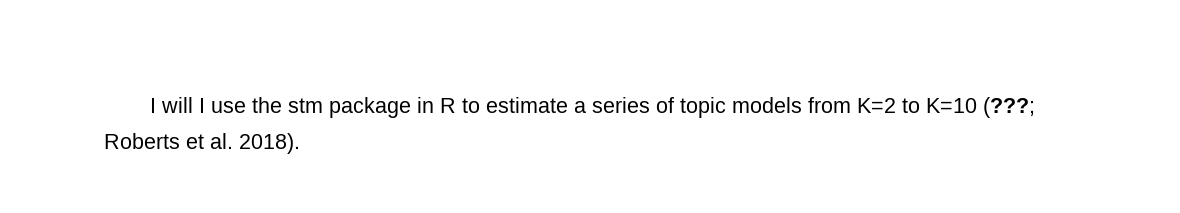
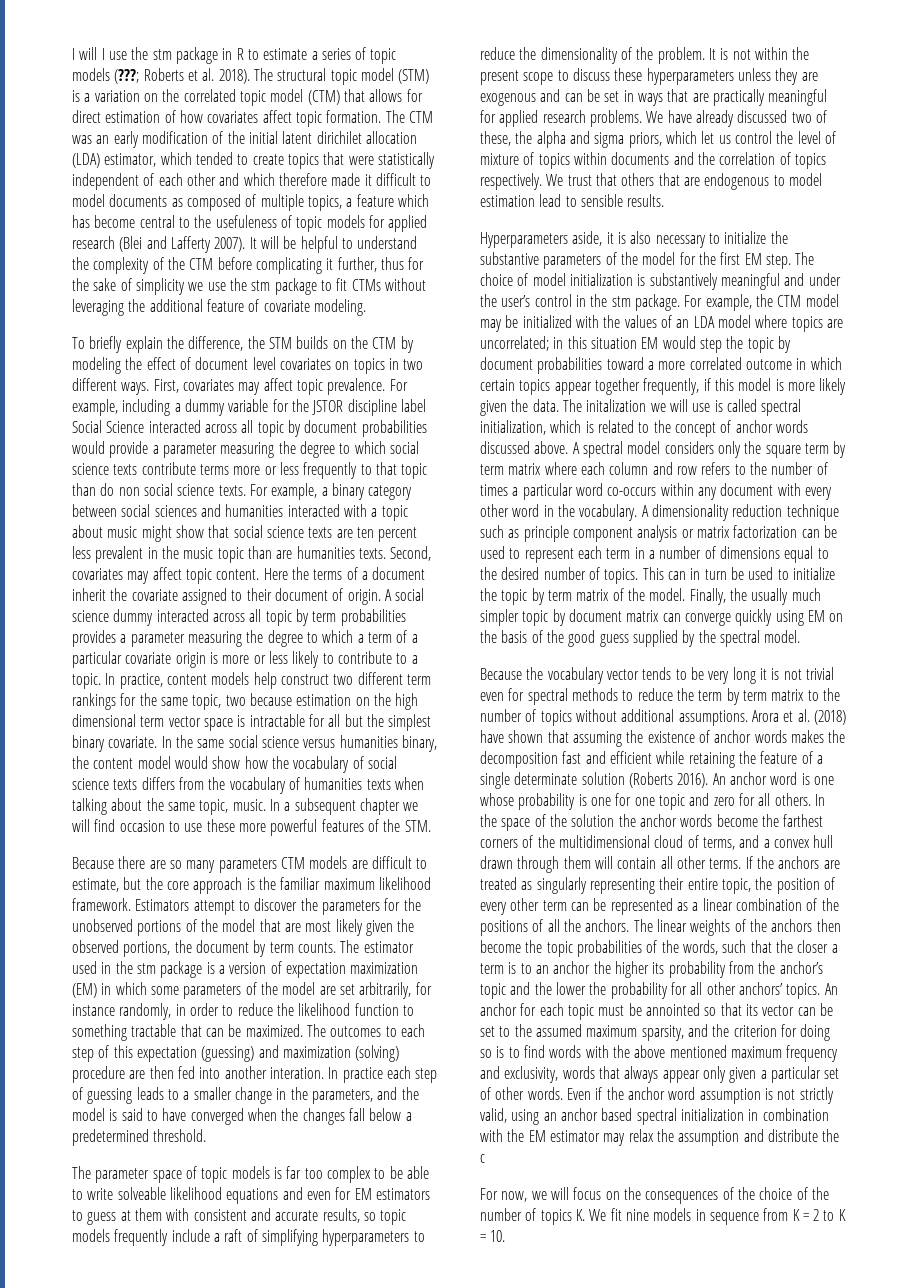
[808,97,978,113] from K=2 to K=10 -> (110, 74) none
(300, 143) none -> [253,68,430,85] [72,89,423,106] [72,110,433,127] [72,131,417,148] [72,152,435,169] [72,173,432,190] [72,194,429,211] [72,215,428,232] [72,236,418,253] [72,257,425,274] [72,278,426,295] [72,299,366,316] [72,336,414,353] [72,357,424,374] [72,378,408,395] [72,399,426,416] [72,420,427,437] [72,441,419,458] [72,462,428,479] [72,483,413,500] [72,504,408,521] [72,525,418,542] [72,546,432,563] [72,567,426,584] [72,588,425,605] [72,609,406,626] [72,630,418,647] [72,651,418,668] [72,672,431,689] [72,693,419,710] [72,714,432,731] [72,735,437,752] [72,756,397,773] [72,777,424,794] [72,798,419,815] [72,819,431,836] [72,856,428,873] [72,877,431,894] [72,898,421,915] [72,919,415,936] [72,940,414,957] [72,961,419,978] [72,982,432,999] [72,1003,414,1020] [72,1024,425,1041] [72,1045,400,1062] [72,1066,438,1083] [72,1087,419,1104] [72,1108,412,1125] [72,1129,207,1146] [72,1166,429,1183] [72,1187,430,1204] [72,1208,407,1225] [72,1229,425,1246] [480,47,810,64] [480,68,818,85] [480,89,828,106] [480,110,827,127] [480,131,836,148] [480,152,826,169] [480,173,822,190] [480,194,665,207] [480,231,788,248] [480,252,815,269] [480,273,841,290] [480,294,839,311] [480,315,843,332] [480,336,791,353] [480,357,842,374] [480,378,847,395] [480,399,802,416] [480,420,808,437] [480,441,847,458] [480,462,828,475] [480,483,832,500] [480,504,839,521] [480,525,837,542] [480,546,829,563] [480,567,835,584] [480,588,821,605] [480,609,844,626] [480,630,801,647] [480,667,834,684] [480,688,840,705] [480,709,846,726] [480,730,846,747] [480,751,823,768] [480,772,834,789] [480,793,825,810] [480,814,824,831] [480,835,834,850] [480,856,840,873] [480,877,835,894] [480,898,839,915] [480,919,841,936] [480,940,838,957] [480,961,823,978] [480,982,838,999] [480,1003,833,1020] [480,1024,831,1041] [480,1045,839,1062] [480,1066,840,1083] [480,1087,834,1104] [480,1108,829,1125] [480,1129,840,1146] [480,1154,485,1163] [480,1187,829,1204] [480,1208,846,1225] [480,1230,506,1242] The structural topic model (STM) is a variation on the correlated topic model (CTM) that allows for direct estimation of how covariates affect topic formation. The CTM was an early modification of the initial latent dirichilet allocation (LDA) estimator, which tended to create topics that were statistically independent of each other and which therefore made it difficult to model documents as composed of multiple topics, a feature which has become central to the usefuleness of topic models for applied research (Blei and Lafferty 2007). It will be helpful to understand the complexity of the CTM before complicating it further, thus for the sake of simplicity we use the stm package to fit CTMs without leveraging the additional feature of covariate modeling. // To briefly explain the difference, the STM builds on the CTM by modeling the effect of document level covariates on topics in two different ways. First, covariates may affect topic prevalence. For example, including a dummy variable for the JSTOR discipline label Social Science interacted across all topic by document probabilities would provide a parameter measuring the degree to which social science texts contribute terms more or less frequently to that topic than do non social science texts. For example, a binary category between social sciences and humanities interacted with a topic about music might show that social science texts are ten percent less prevalent in the music topic than are humanities texts. Second, covariates may affect topic content. Here the terms of a document inherit the covariate assigned to their document of origin. A social science dummy interacted across all topic by term probabilities provides a parameter measuring the degree to which a term of a particular covariate origin is more or less likely to contribute to a topic. In practice, content models help construct two different term rankings for the same topic, two because estimation on the high dimensional term vector space is intractable for all but the simplest binary covariate. In the same social science versus humanities binary, the content model would show how the vocabulary of social science texts differs from the vocabulary of humanities texts when talking about the same topic, music. In a subsequent chapter we will find occasion to use these more powerful features of the STM. // Because there are so many parameters CTM models are difficult to estimate, but the core approach is the familiar maximum likelihood framework. Estimators attempt to discover the parameters for the unobserved portions of the model that are most likely given the observed portions, the document by term counts. The estimator used in the stm package is a version of expectation maximization (EM) in which some parameters of the model are set arbitrarily, for instance randomly, in order to reduce the likelihood function to something tractable that can be maximized. The outcomes to each step of this expectation (guessing) and maximization (solving) procedure are then fed into another interation. In practice each step of guessing leads to a smaller change in the parameters, and the model is said to have converged when the changes fall below a predetermined threshold. // The parameter space of topic models is far too complex to be able to write solveable likelihood equations and even for EM estimators to guess at them with consistent and accurate results, so topic models frequently include a raft of simplifying hyperparameters to reduce the dimensionality of the problem. It is not within the present scope to discuss these hyperparameters unless they are exogenous and can be set in ways that are practically meaningful for applied research problems. We have already discussed two of these, the alpha and sigma priors, which let us control the level of mixture of topics within documents and the correlation of topics respectively. We trust that others that are endogenous to model estimation lead to sensible results. // Hyperparameters aside, it is also necessary to initialize the substantive parameters of the model for the first EM step. The choice of model initialization is substantively meaningful and under the user’s control in the stm package. For example, the CTM model may be initialized with the values of an LDA model where topics are uncorrelated; in this situation EM would step the topic by document probabilities toward a more correlated outcome in which certain topics appear together frequently, if this model is more likely given the data. The initalization we will use is called spectral initialization, which is related to the concept of anchor words discussed above. A spectral model considers only the square term by term matrix where each column and row refers to the number of times a particular word co-occurs within any document with every other word in the vocabulary. A dimensionality reduction technique such as principle component analysis or matrix factorization can be used to represent each term in a number of dimensions equal to the desired number of topics. This can in turn be used to initialize the topic by term matrix of the model. Finally, the usually much simpler topic by document matrix can converge quickly using EM on the basis of the good guess supplied by the spectral model. // Because the vocabulary vector tends to be very long it is not trivial even for spectral methods to reduce the term by term matrix to the number of topics without additional assumptions. Arora et al. (2018) have shown that assuming the existence of anchor words makes the decomposition fast and efficient while retaining the feature of a single determinate solution (Roberts 2016). An anchor word is one whose probability is one for one topic and zero for all others. In the space of the solution the anchor words become the farthest corners of the multidimensional cloud of terms, and a convex hull drawn through them will contain all other terms. If the anchors are treated as singularly representing their entire topic, the position of every other term can be represented as a linear combination of the positions of all the anchors. The linear weights of the anchors then become the topic probabilities of the words, such that the closer a term is to an anchor the higher its probability from the anchor’s topic and the lower the probability for all other anchors’ topics. An anchor for each topic must be annointed so that its vector can be set to the assumed maximum sparsity, and the criterion for doing so is to find words with the above mentioned maximum frequency and exclusivity, words that always appear only given a particular set of other words. Even if the anchor word assumption is not strictly valid, using an anchor based spectral initialization in combination with the EM estimator may relax the assumption and distribute the c // For now, we will focus on the consequences of the choice of the number of topics K. We fit nine models in sequence from K = 2 to K = 10.

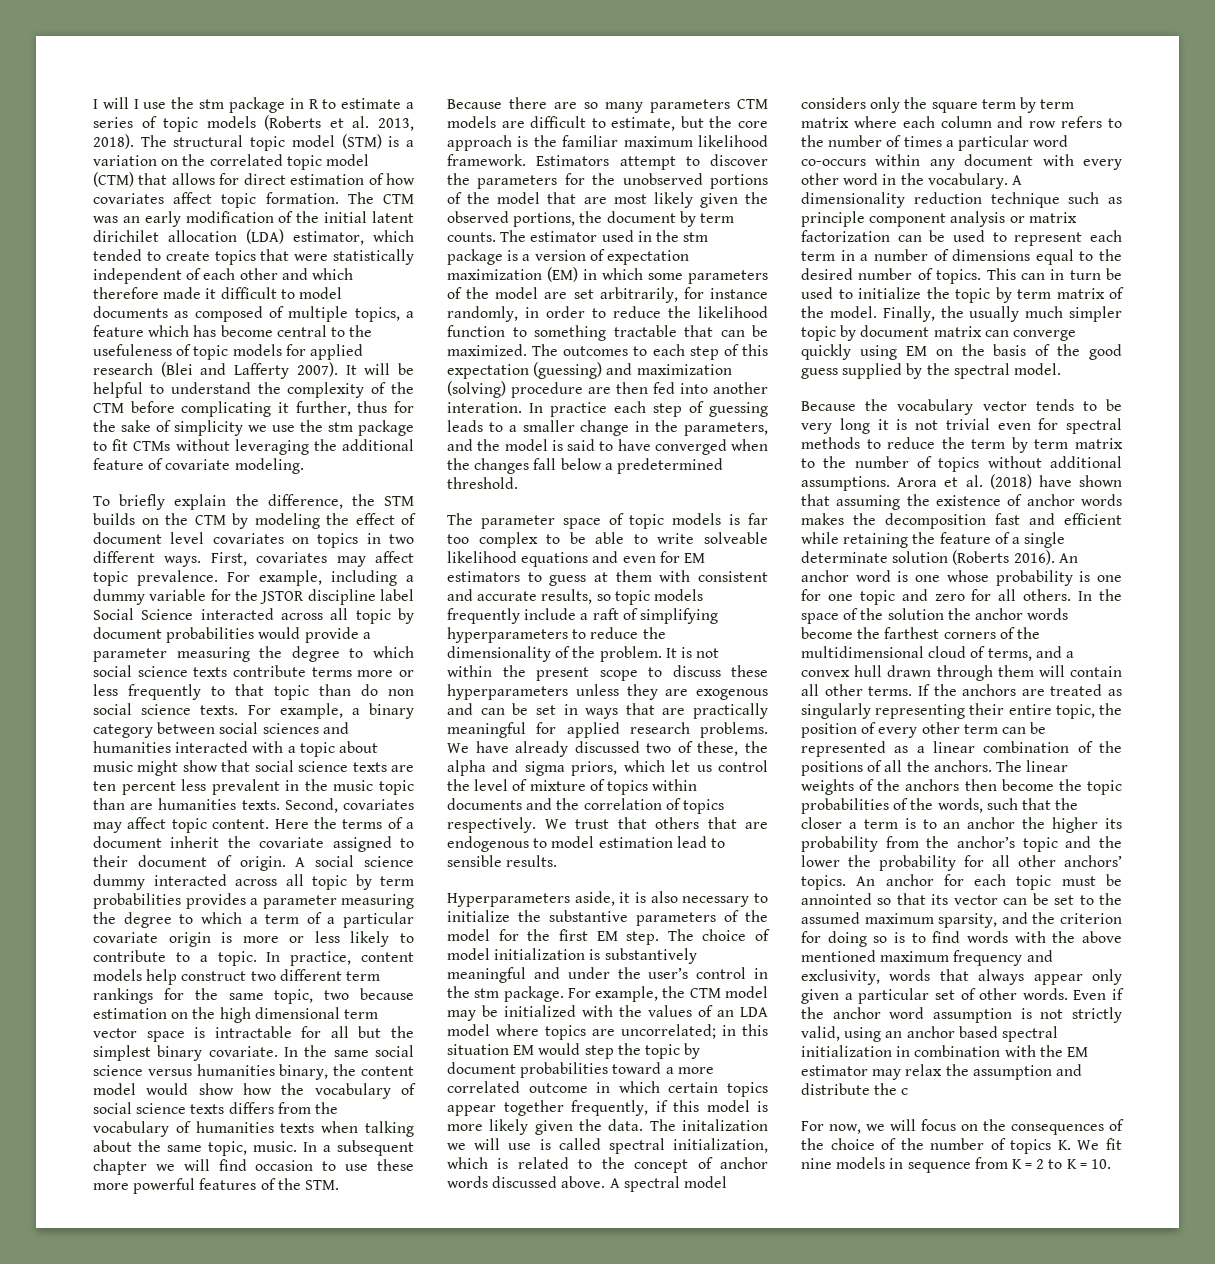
[114,68,215,84] (???; Roberts et al. -> [264,115,414,131] (Roberts et al. 2013,

